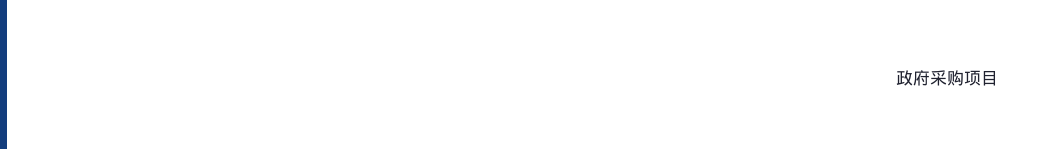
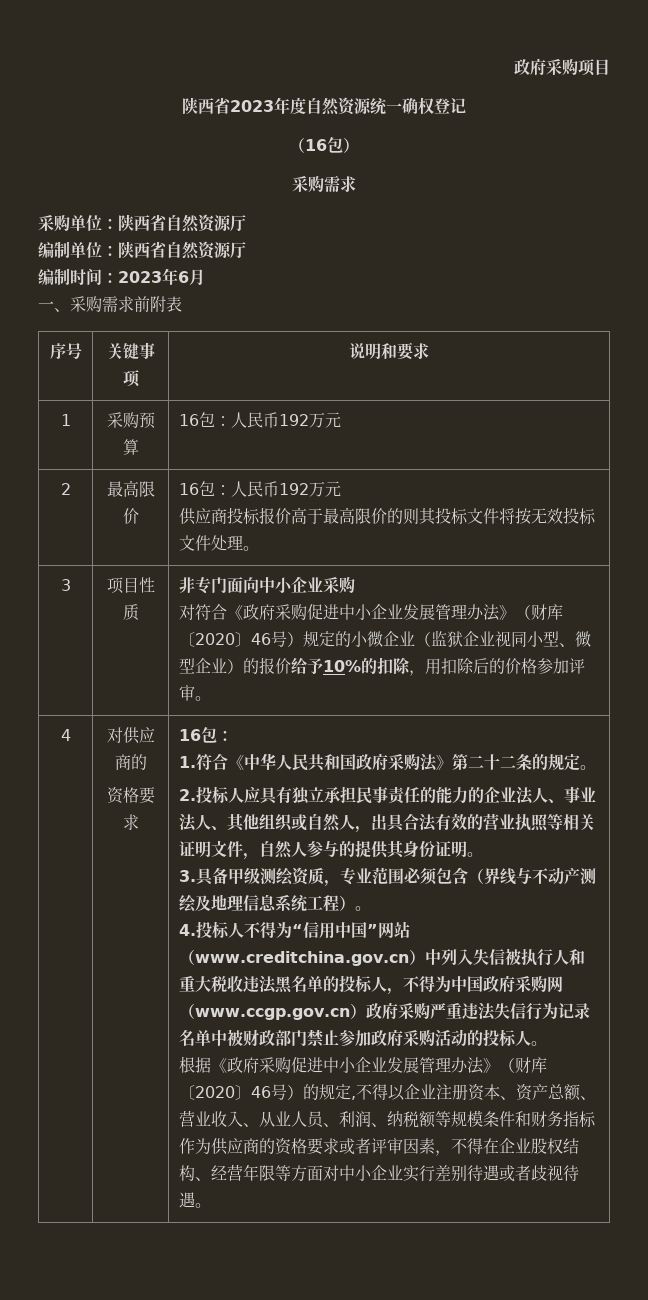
(998, 78) none -> [182,97,466,115] [289,136,359,153] [292,175,356,193] [38,214,246,232] [38,241,246,259] [38,268,205,286] [38,296,182,313] [49,343,82,359] [106,342,155,360] [122,370,140,387] [349,342,429,360] [60,414,71,426] [106,412,155,429] [122,439,139,455] [179,412,342,428] [60,483,71,495] [106,480,155,497] [122,508,139,524] [179,481,342,497] [179,507,597,525] [179,535,260,551] [60,579,71,591] [106,577,155,594] [122,604,139,621] [179,576,356,594] [179,604,564,621] [179,630,592,647] [179,657,586,676] [179,684,212,701] [60,729,71,741] [106,727,155,744] [114,754,147,771] [106,787,155,804] [122,814,139,830] [179,726,234,743] [179,753,597,772] [179,786,597,805] [179,813,596,833] [179,840,484,860] [179,867,597,887] [179,894,372,912] [179,921,411,939] [179,948,586,966] [179,975,564,995] [179,1002,591,1021] [179,1029,548,1047] [179,1056,548,1074] [179,1084,597,1101] [179,1110,597,1128] [179,1137,580,1156] [179,1164,580,1182] [179,1192,212,1208] // 陕西省2023年度自然资源统一确权登记 // （16包） // 采购需求 // 采购单位：陕西省自然资源厅 // 编制单位：陕西省自然资源厅 // 编制时间：2023年6月 // 一、采购需求前附表 // 序号 | 关键事项 | 说明和要求 // 1 | 采购预算 | 16包：人民币192万元 // 2 | 最高限价 | 16包：人民币192万元 // 供应商投标报价高于最高限价的则其投标文件将按无效投标文件处理。 // 3 | 项目性质 | 非专门面向中小企业采购 // 对符合《政府采购促进中小企业发展管理办法》（财库〔2020〕46号）规定的小微企业（监狱企业视同小型、微型企业）的报价给予10%的扣除，用扣除后的价格参加评审。 // 4 | 对供应商的 // 资格要求 | 16包： // 1.符合《中华人民共和国政府采购法》第二十二条的规定。 // 2.投标人应具有独立承担民事责任的能力的企业法人、事业法人、其他组织或自然人，出具合法有效的营业执照等相关证明文件，自然人参与的提供其身份证明。 // 3.具备甲级测绘资质，专业范围必须包含（界线与不动产测绘及地理信息系统工程）。 // 4.投标人不得为“信用中国”网站（www.creditchina.gov.cn）中列入失信被执行人和重大税收违法黑名单的投标人，不得为中国政府采购网（www.ccgp.gov.cn）政府采购严重违法失信行为记录名单中被财政部门禁止参加政府采购活动的投标人。 // 根据《政府采购促进中小企业发展管理办法》（财库〔2020〕46号）的规定,不得以企业注册资本、资产总额、营业收入、从业人员、利润、纳税额等规模条件和财务指标作为供应商的资格要求或者评审因素，不得在企业股权结构、经营年限等方面对中小企业实行差别待遇或者歧视待遇。

